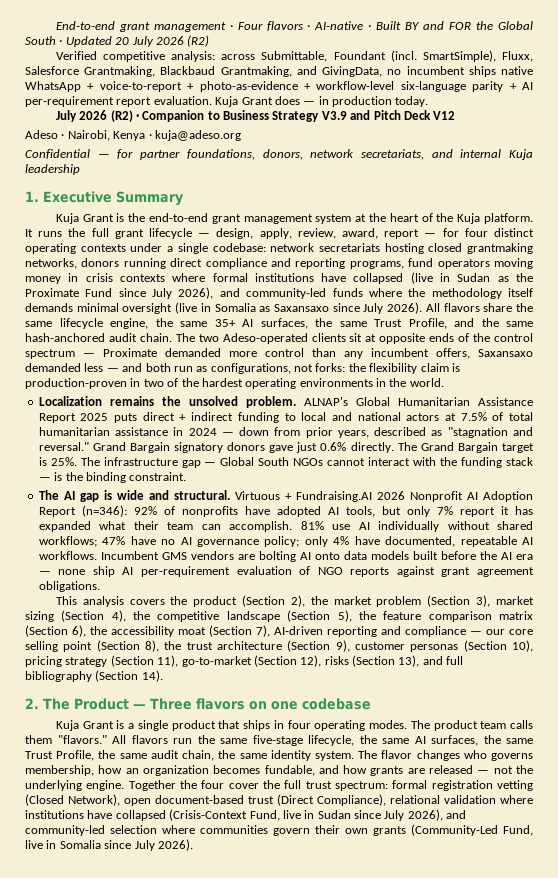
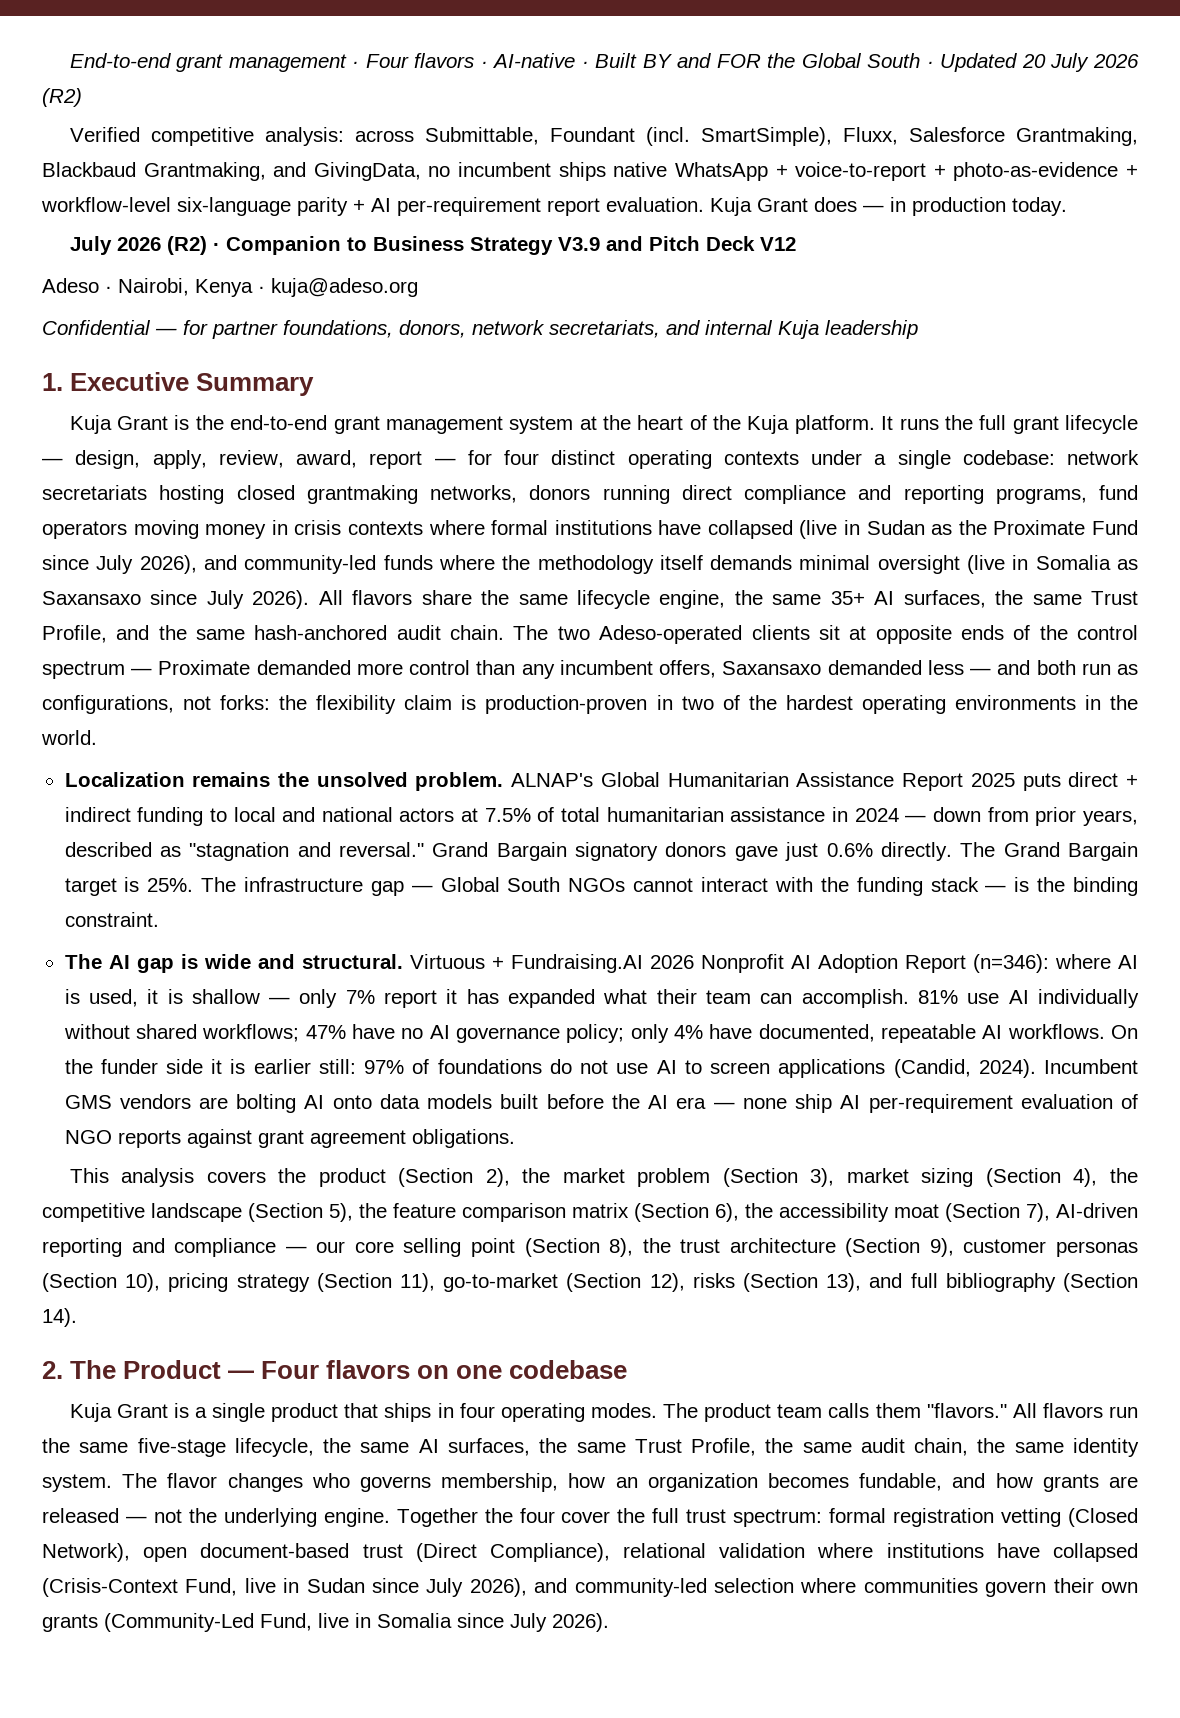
[133,506,401,517] 92% of nonprofits have adopted AI tools, but -> [1054,954,1138,969] [64,989,291,1007] where AI is used, it is shallow —
(97, 555) none -> [1111,1025,1139,1039] [64,1059,1036,1078] On the funder side it is earlier still: 97% of foundations do not use AI to screen applications (Candid, 2024).
[150,698,192,710] Three -> [261,1361,320,1379] Four

